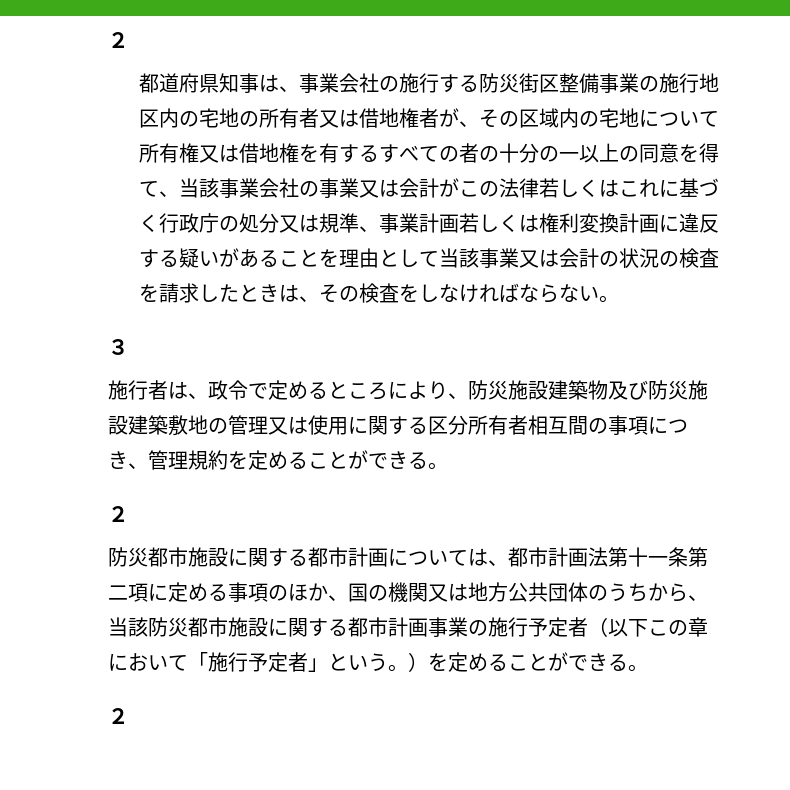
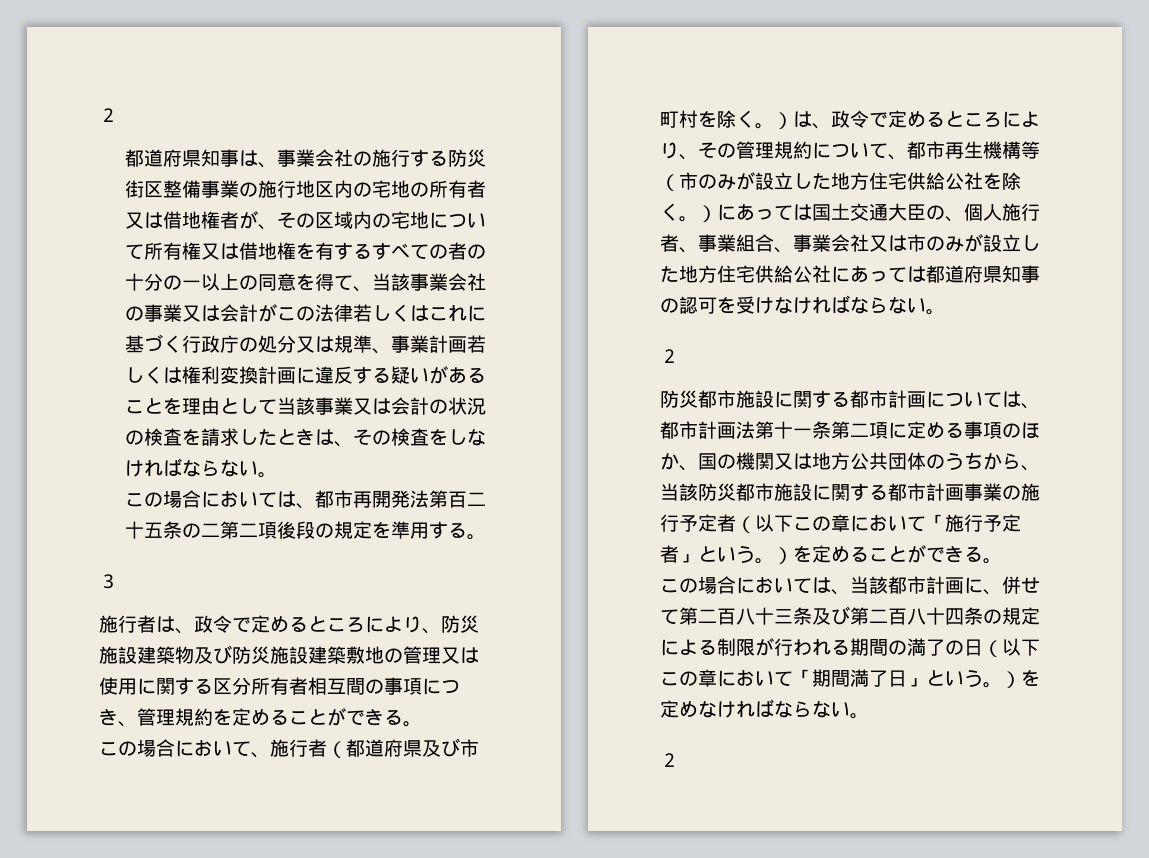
(619, 299) none -> [125,490,487,509] [125,521,487,540] // この場合においては、都市再開発法第百二十五条の二第二項後段の規定を準用する。
(448, 466) none -> [99,738,479,758] [660,110,1040,129] [660,141,1040,160] [660,172,1021,191] [660,203,1040,222] [660,234,1040,253] [660,265,1040,283] [660,295,945,315] // この場合において、施行者（都道府県及び市町村を除く。）は、政令で定めるところにより、その管理規約について、都市再生機構等（市のみが設立した地方住宅供給公社を除く。）にあっては国土交通大臣の、個人施行者、事業組合、事業会社又は市のみが設立した地方住宅供給公社にあっては都道府県知事の認可を受けなければならない。
(648, 668) none -> [660,576,1040,595] [660,606,1040,625] [660,638,1040,657] [660,669,1040,688] [660,699,869,719] // この場合においては、当該都市計画に、併せて第二百八十三条及び第二百八十四条の規定による制限が行われる期間の満了の日（以下この章において「期間満了日」という。）を定めなければならない。

